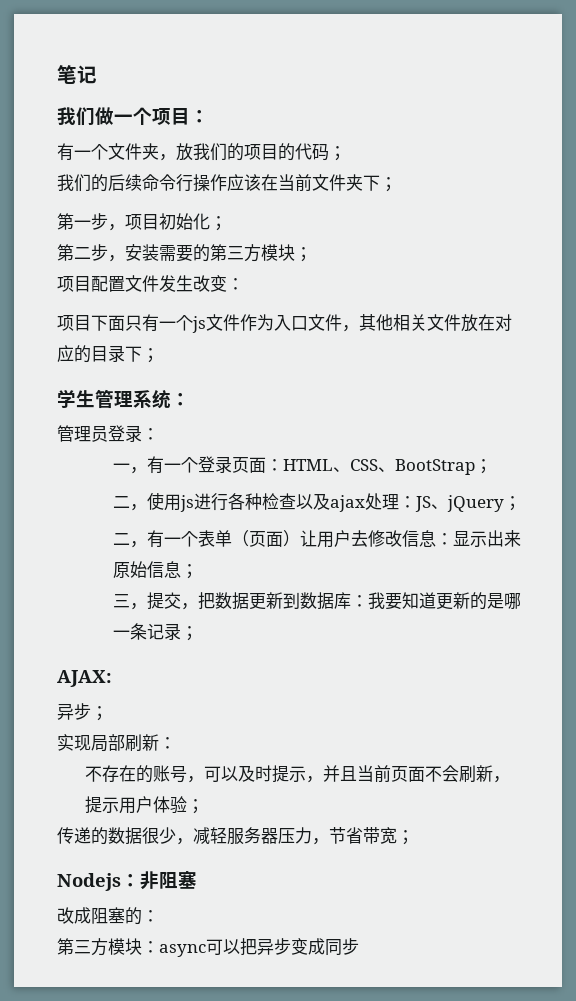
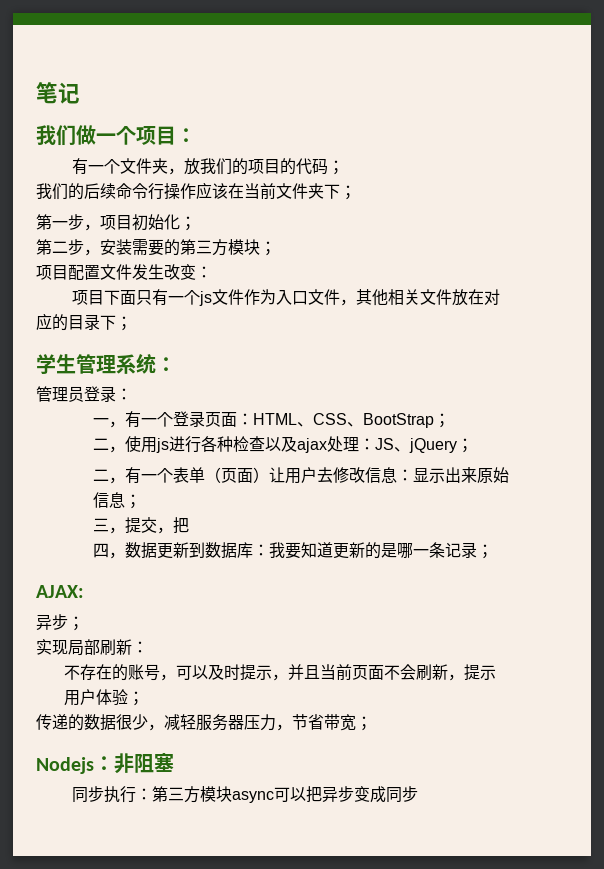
(215, 601) none -> [92,543,125,559] // 四，
[57,907,159,925] [57,938,159,956] 改成阻塞的： // 第三方模块： -> [71,786,232,803] 同步执行：第三方模块

